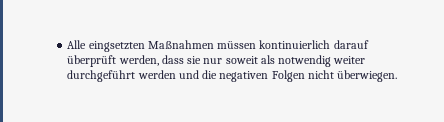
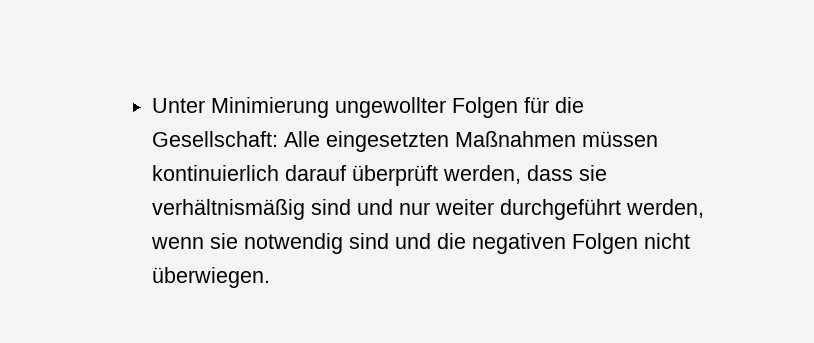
[67,40,145,52] Alle eingsetzten -> [152,97,585,118] [152,131,450,152] Unter Minimierung ungewollter Folgen für die Gesellschaft: Alle eingesetzten
[203,55,366,67] [67,70,176,82] nur soweit als notwendig weiter durchgeführt werden -> [152,199,705,220] [151,233,390,254] verhältnismäßig sind und nur weiter durchgeführt werden, wenn sie notwendig sind

